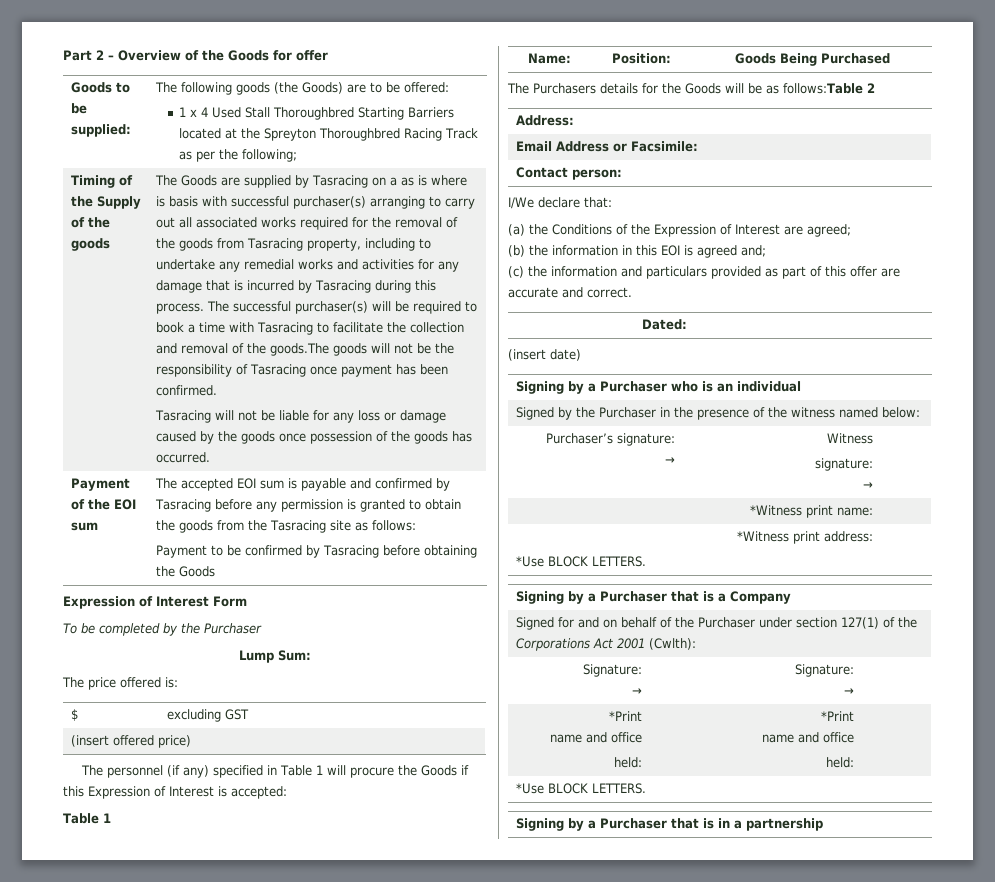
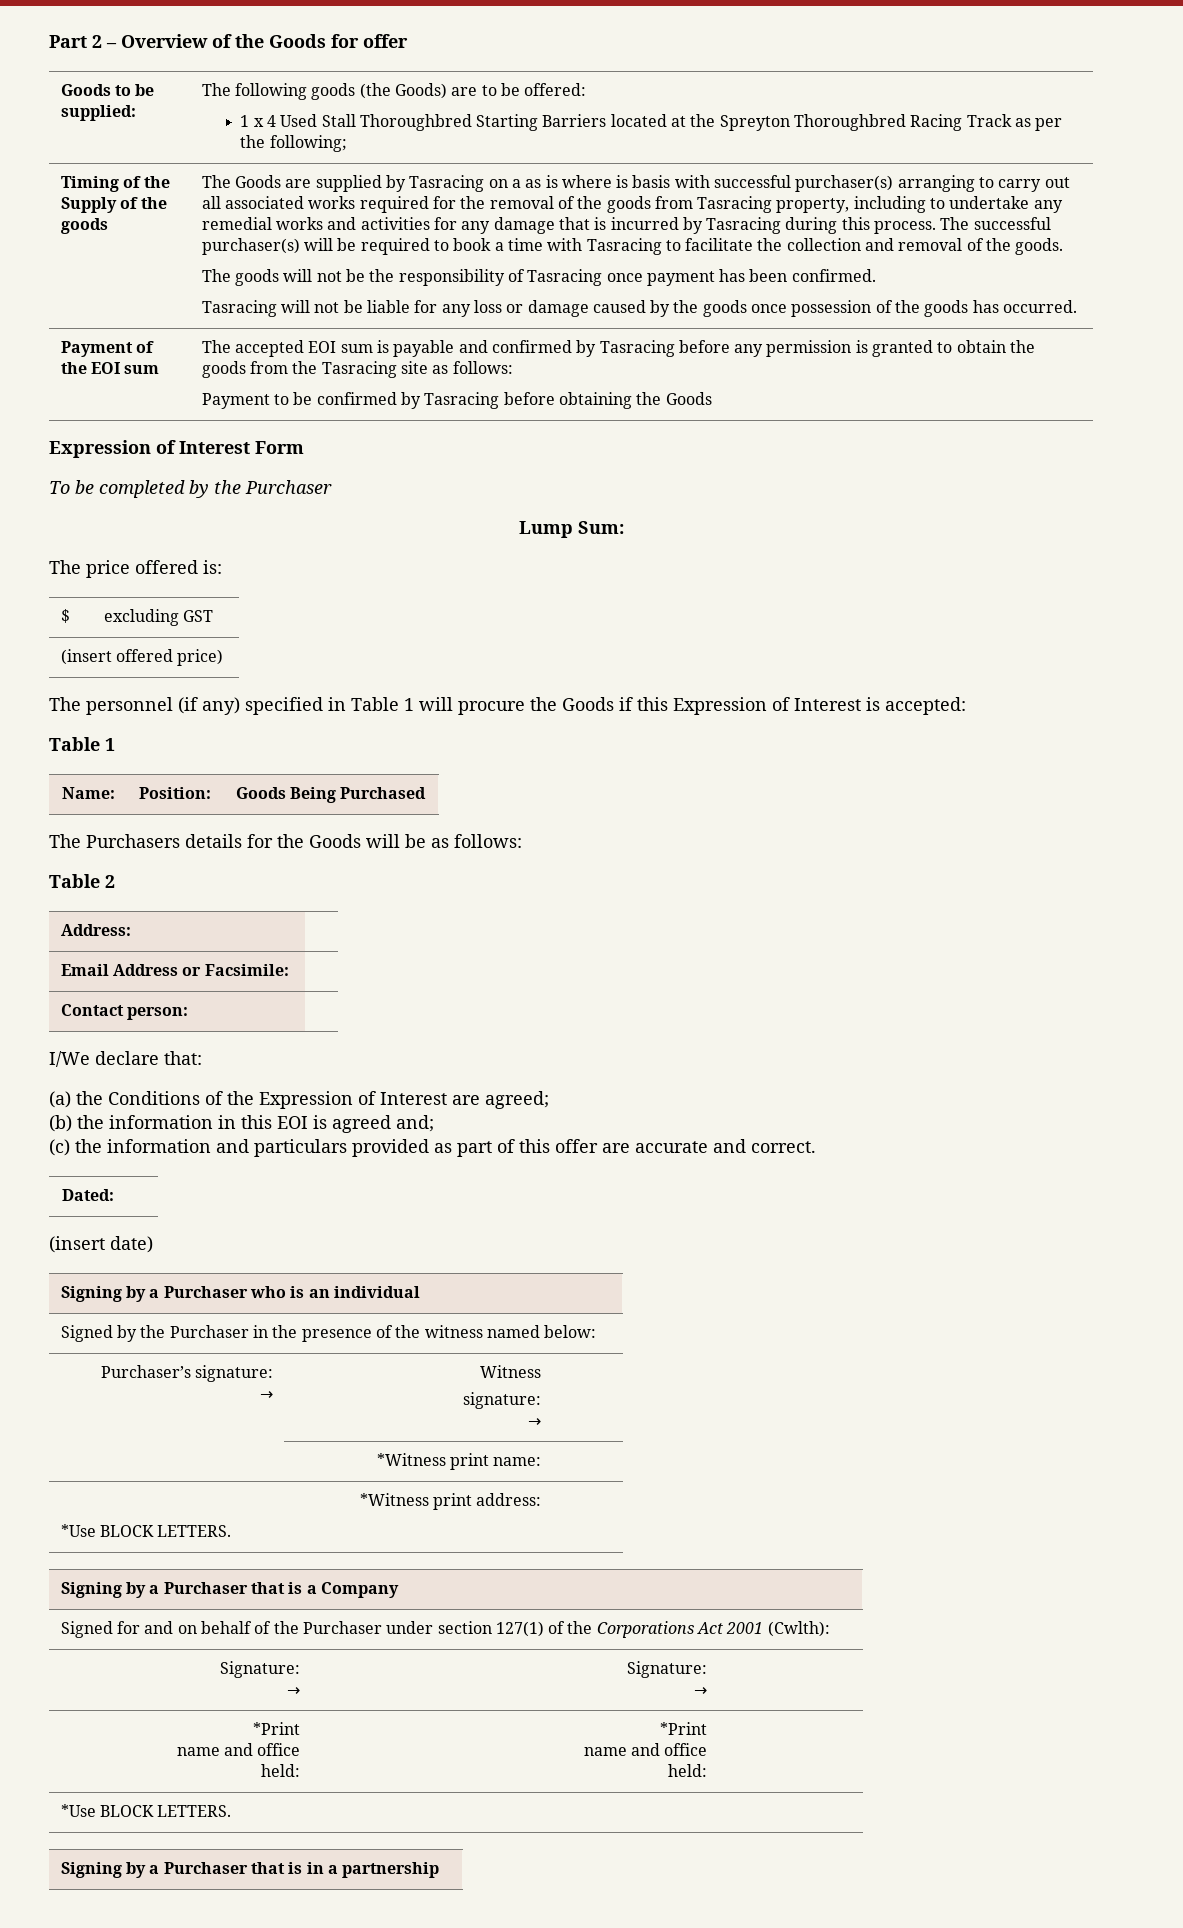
[269,343,329,356] goods.The -> [1015,238,1064,255] [201,269,231,282] goods. // The
[783,83,863,94] follows:Table -> [454,834,522,848] [49,874,100,888] follows: // Table

